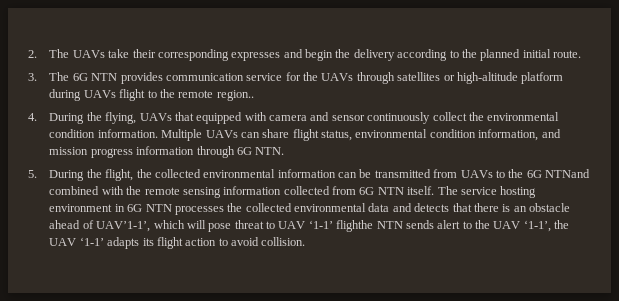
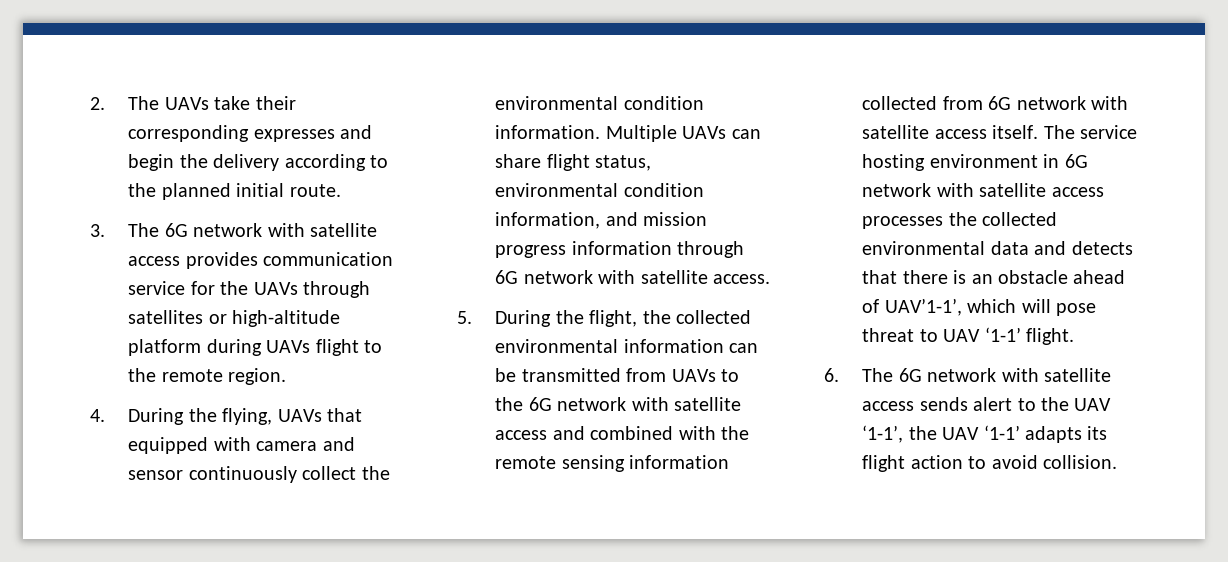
[91,73,118,81] NTN -> [193,223,378,237] [128,256,181,266] network with satellite access
[216,90,254,101] region.. -> [228,368,287,385] region.
[255,147,285,155] NTN. -> [523,270,771,284] network with satellite access.
[545,169,591,178] NTNand -> [557,397,742,411] [495,426,585,440] network with satellite access and
[377,187,404,195] NTN -> [1016,96,1129,110] [862,125,987,139] network with satellite access
[145,204,172,212] NTN -> [862,183,1104,197] network with satellite access
[336,220,403,232] flighthe NTN -> [1026,328,1075,345] [824,368,1112,382] [862,401,915,411] flight. // 6. The 6G network with satellite access

